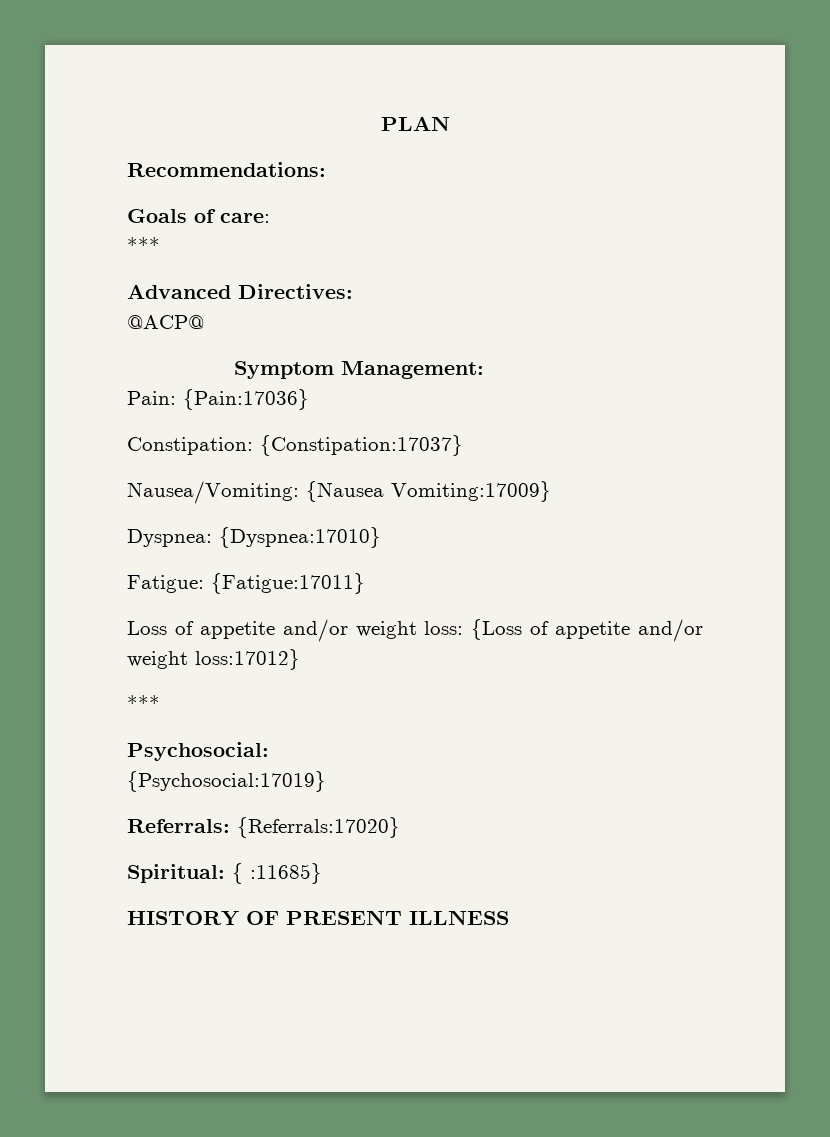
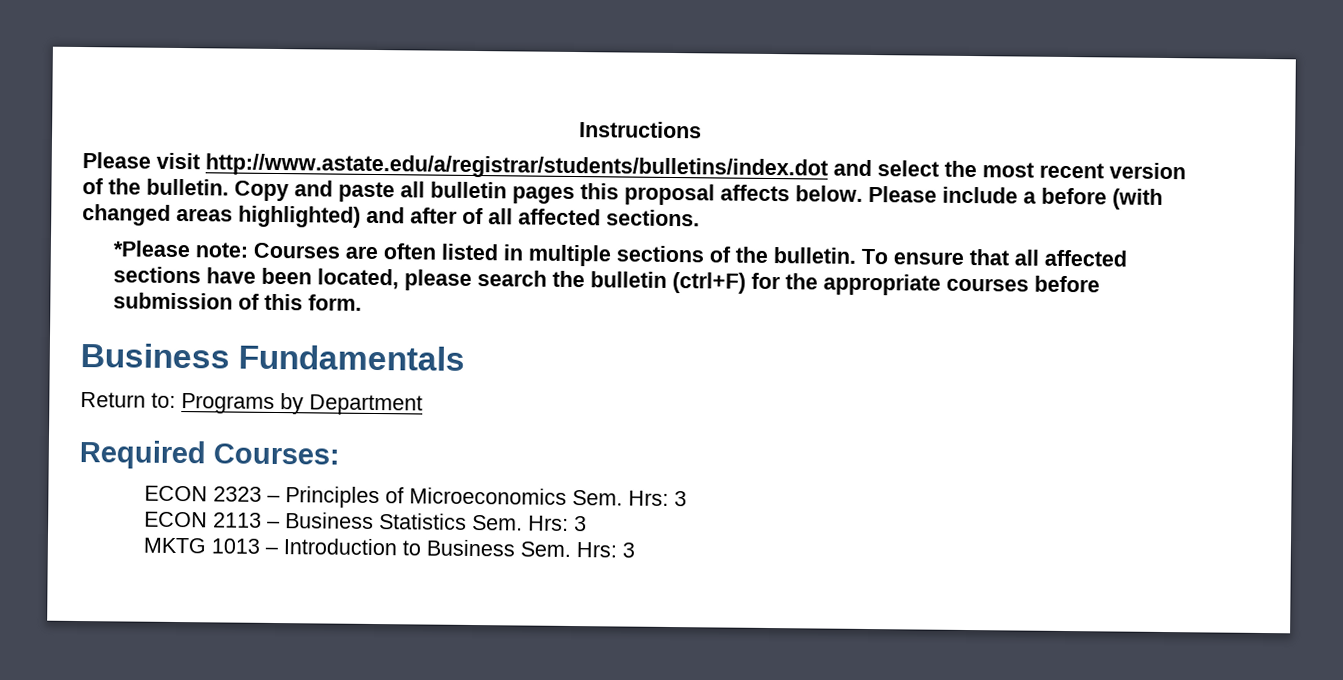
[380,116,450,131] [127,162,326,177] [127,209,270,223] [127,237,160,253] [127,284,353,299] [127,315,204,329] [233,361,484,379] [127,389,309,410] [127,435,463,456] [127,481,551,504] [127,527,381,548] [127,573,365,594] [127,619,704,642] [127,649,300,670] [127,695,160,711] [127,742,269,761] [127,771,326,792] [127,817,400,838] [127,863,322,884] [127,910,509,926] PLAN // Recommendations: // Goals of care: // *** // Advanced Directives: // @ACP@ // Symptom Management: // Pain: {Pain:17036} // Constipation: {Constipation:17037} // Nausea/Vomiting: {Nausea Vomiting:17009} // Dyspnea: {Dyspnea:17010} // Fatigue: {Fatigue:17011} // Loss of appetite and/or weight loss: {Loss of appetite and/or weight loss:17012} // *** // Psychosocial: // {Psychosocial:17019} // Referrals: {Referrals:17020} // Spiritual: { :11685} // HISTORY OF PRESENT ILLNESS -> [579,121,702,139] [82,152,1186,181] [82,178,1163,210] [82,204,700,228] [113,240,1128,267] [113,266,1101,296] [113,292,363,311] [80,343,466,371] [80,392,423,416] [79,440,340,470] [143,485,687,509] [143,511,587,532] [142,537,635,558] Instructions // Please visit http://www.astate.edu/a/registrar/students/bulletins/index.dot and select the most recent version of the bulletin. Copy and paste all bulletin pages this proposal affects below. Please include a before (with changed areas highlighted) and after of all affected sections. // *Please note: Courses are often listed in multiple sections of the bulletin. To ensure that all affected sections have been located, please search the bulletin (ctrl+F) for the appropriate courses before submission of this form. // Business Fundamentals // Return to: Programs by Department // Required Courses: // ECON 2323 – Principles of Microeconomics Sem. Hrs: 3 // ECON 2113 – Business Statistics Sem. Hrs: 3 // MKTG 1013 – Introduction to Business Sem. Hrs: 3

